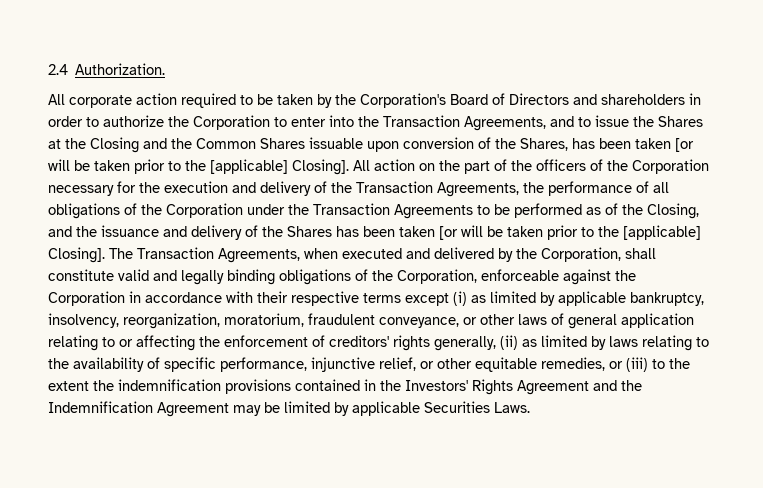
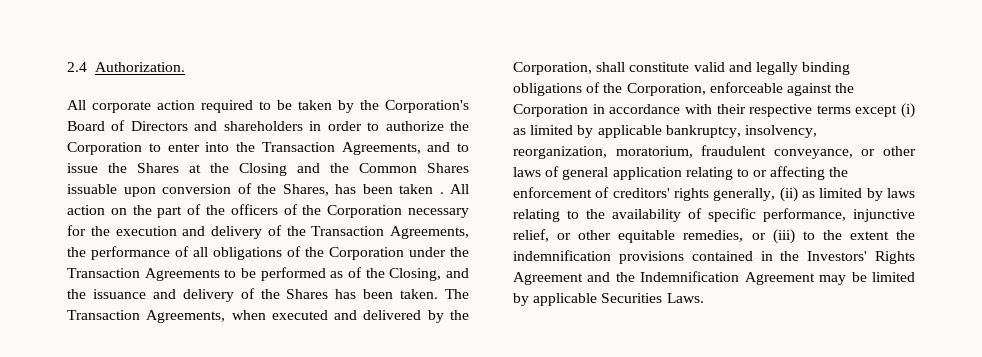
[675,138,694,152] [48,159,349,175] [or will be taken prior to the [applicable] Closing]. -> [439,192,444,194] .
[399,225,701,240] [48,247,105,263] taken [or will be taken prior to the [applicable] Closing]. -> [400,289,439,299] taken.

